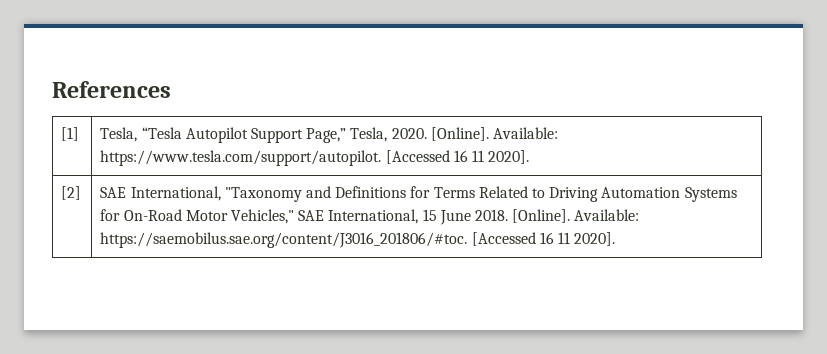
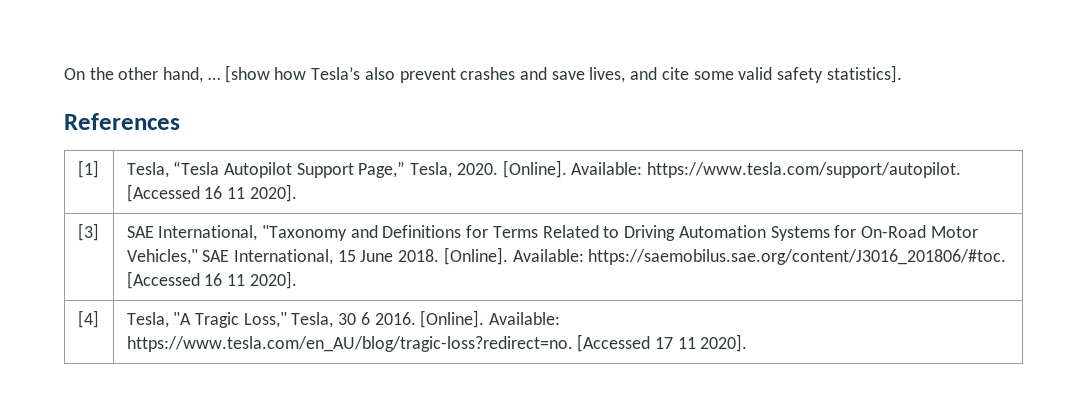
(52, 89) none -> [64,65,902,83] On the other hand, … [show how Tesla’s also prevent crashes and save lives, and cite some valid safety statistics]. //
[61,186,82,200] [2] -> [77,223,99,241] [3]
(616, 239) none -> [77,310,99,328] [126,310,561,328] [126,334,748,352] // [4] | Tesla, "A Tragic Loss," Tesla, 30 6 2016. [Online]. Available: https://www.tesla.com/en_AU/blog/tragic-loss?redirect=no. [Accessed 17 11 2020].

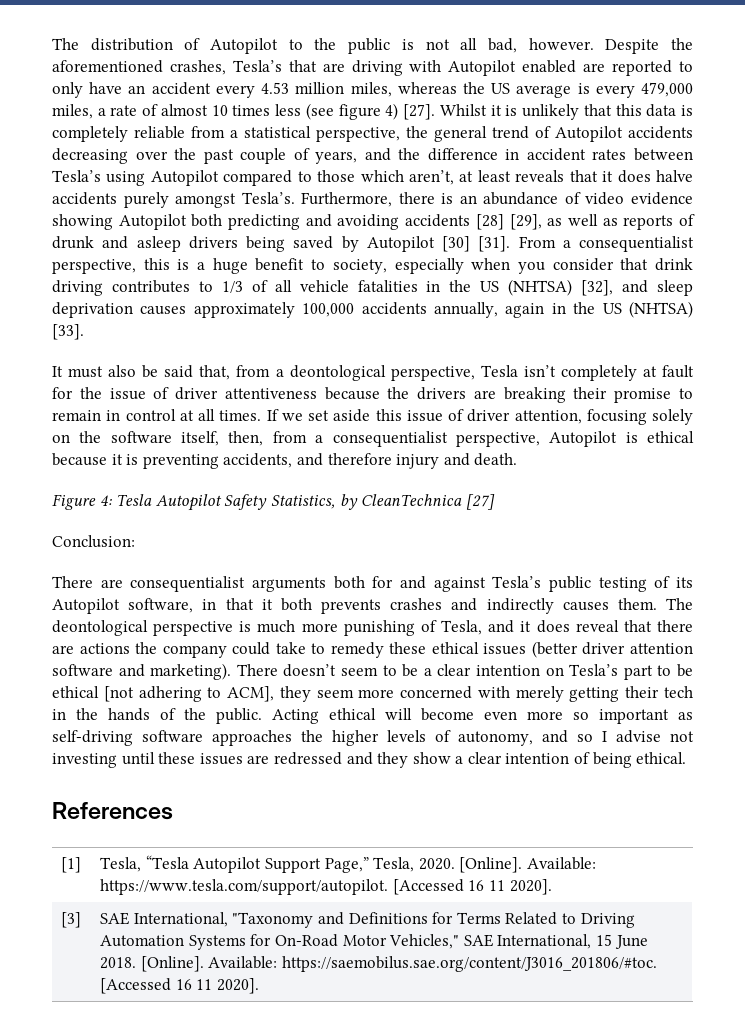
[64,65,902,83] On the other hand, … [show how Tesla’s also prevent crashes and save lives, and cite some valid safety statistics]. -> [52,38,693,54] [52,60,694,76] [52,82,693,98] [52,103,693,120] [52,126,693,142] [52,148,693,164] [52,170,694,186] [52,192,693,208] [52,214,695,230] [52,236,694,252] [52,258,693,274] [52,279,694,296] [52,301,693,318] [52,324,84,340] [52,365,694,381] [52,387,693,403] [52,409,693,425] [52,431,694,447] [52,453,518,469] [52,494,495,511] [52,535,135,548] [52,576,693,592] [52,598,693,614] [52,620,693,636] [52,641,693,658] [52,663,694,680] [52,686,693,702] [52,708,693,724] [52,730,694,746] [52,752,687,768] The distribution of Autopilot to the public is not all bad, however. Despite the aforementioned crashes, Tesla’s that are driving with Autopilot enabled are reported to only have an accident every 4.53 million miles, whereas the US average is every 479,000 miles, a rate of almost 10 times less (see figure 4) [27]. Whilst it is unlikely that this data is completely reliable from a statistical perspective, the general trend of Autopilot accidents decreasing over the past couple of years, and the difference in accident rates between Tesla’s using Autopilot compared to those which aren’t, at least reveals that it does halve accidents purely amongst Tesla’s. Furthermore, there is an abundance of video evidence showing Autopilot both predicting and avoiding accidents [28] [29], as well as reports of drunk and asleep drivers being saved by Autopilot [30] [31]. From a consequentialist perspective, this is a huge benefit to society, especially when you consider that drink driving contributes to 1/3 of all vehicle fatalities in the US (NHTSA) [32], and sleep deprivation causes approximately 100,000 accidents annually, again in the US (NHTSA) [33]. // It must also be said that, from a deontological perspective, Tesla isn’t completely at fault for the issue of driver attentiveness because the drivers are breaking their promise to remain in control at all times. If we set aside this issue of driver attention, focusing solely on the software itself, then, from a consequentialist perspective, Autopilot is ethical because it is preventing accidents, and therefore injury and death. // Figure 4: Tesla Autopilot Safety Statistics, by CleanTechnica [27] // Conclusion: // There are consequentialist arguments both for and against Tesla’s public testing of its Autopilot software, in that it both prevents crashes and indirectly causes them. The deontological perspective is much more punishing of Tesla, and it does reveal that there are actions the company could take to remedy these ethical issues (better driver attention software and marketing). There doesn’t seem to be a clear intention on Tesla’s part to be ethical [not adhering to ACM], they seem more concerned with merely getting their tech in the hands of the public. Acting ethical will become even more so important as self-driving software approaches the higher levels of autonomy, and so I advise not investing until these issues are redressed and they show a clear intention of being ethical.
[77,310,99,328] [126,310,561,328] [126,334,748,352] // [4] | Tesla, "A Tragic Loss," Tesla, 30 6 2016. [Online]. Available: https://www.tesla.com/en_AU/blog/tragic-loss?redirect=no. [Accessed 17 11 2020]. -> (259, 986) none

